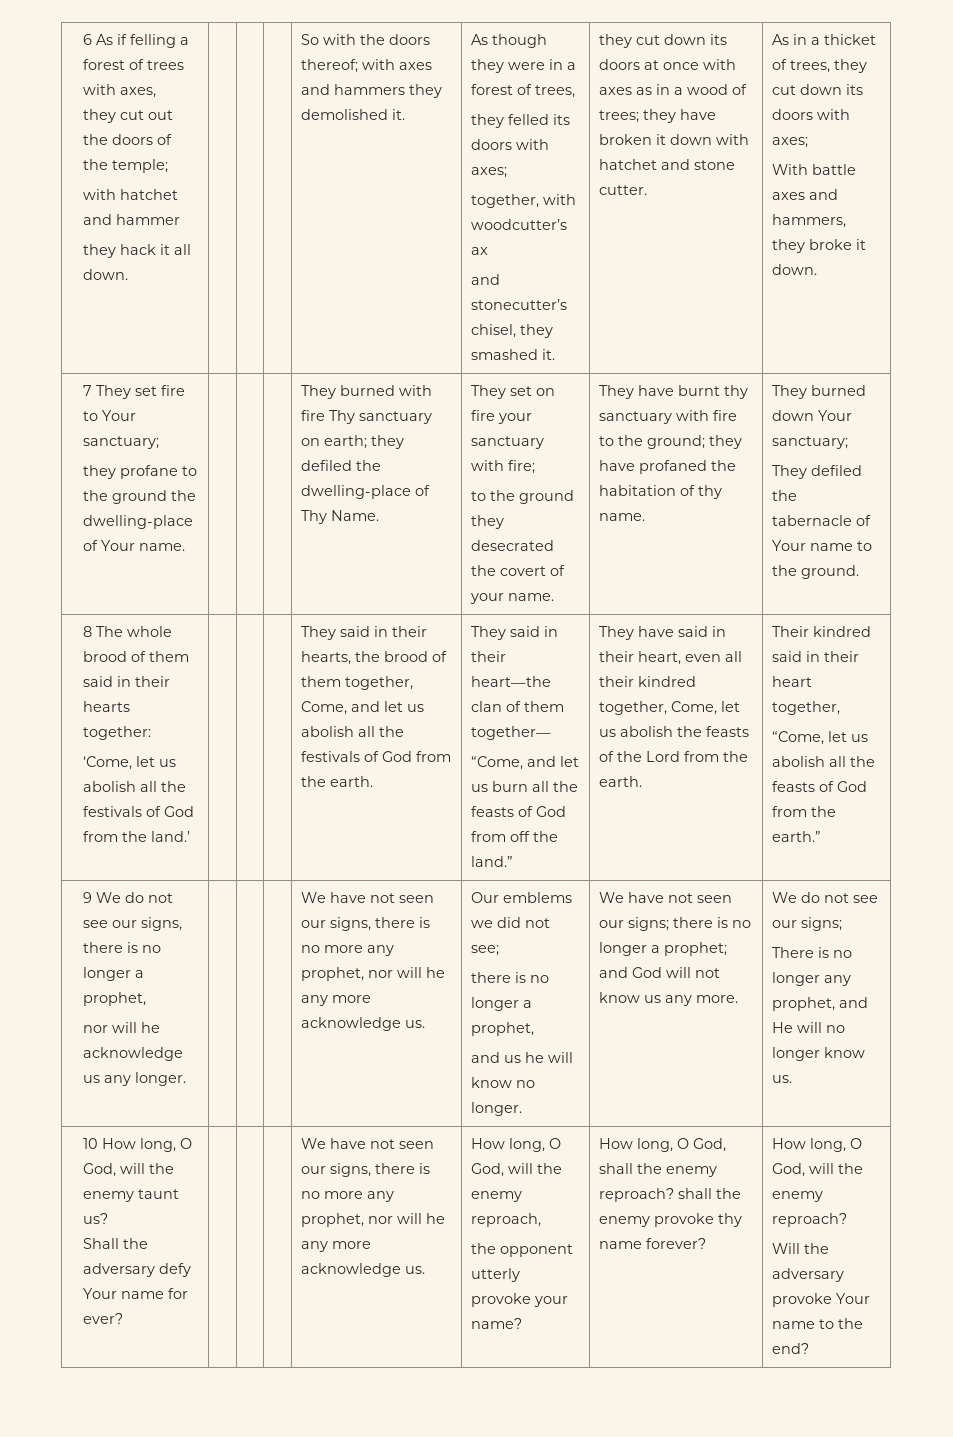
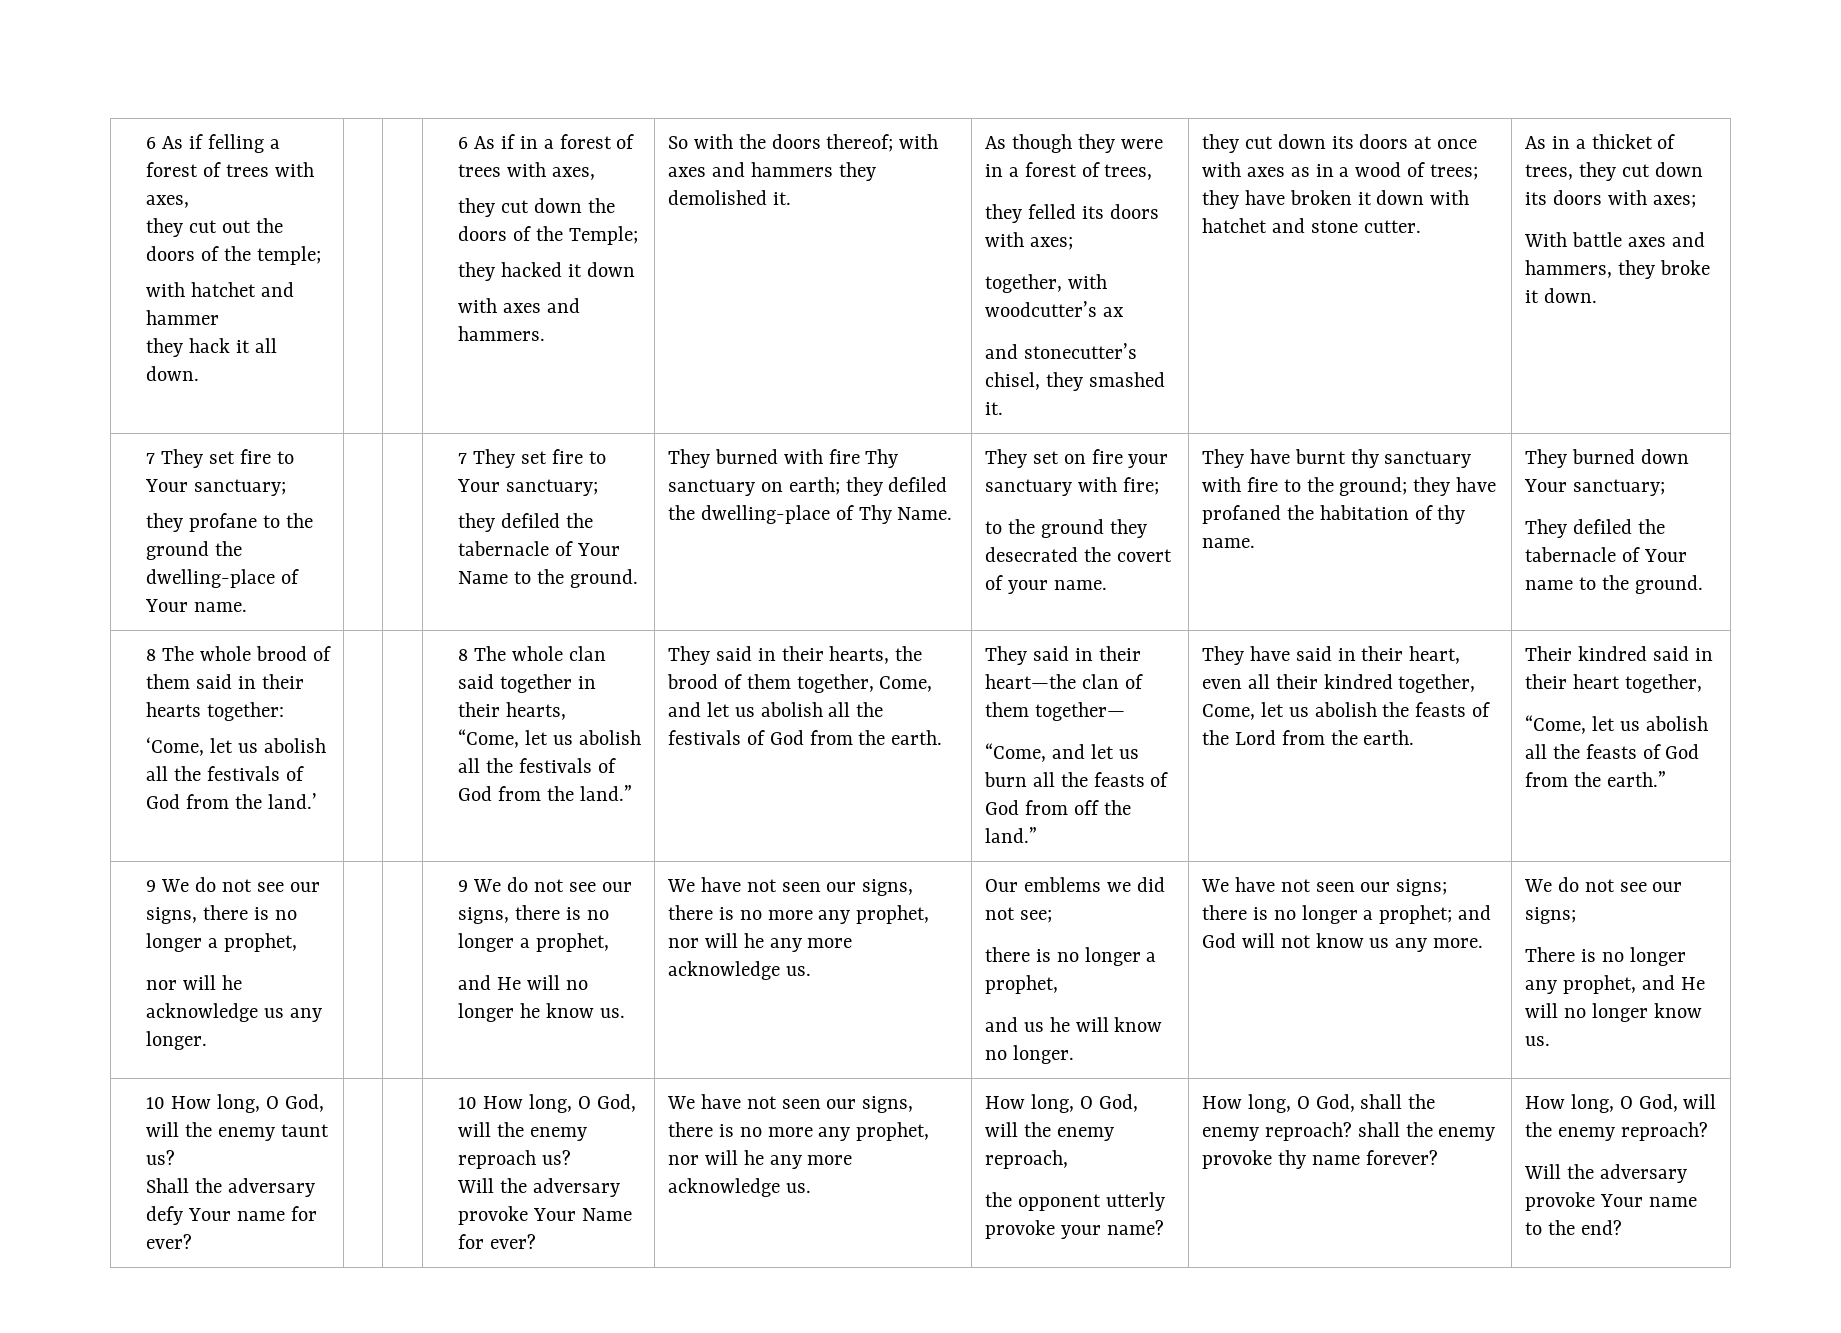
(128, 274) none -> [457,134,635,149] [457,162,595,180] [457,198,615,217] [457,226,638,245] [457,262,635,281] [457,298,580,313] [457,326,545,341] 6 As if in a forest of trees with axes, // they cut down the doors of the Temple; // they hacked it down // with axes and hammers.
(185, 547) none -> [457,449,606,468] [456,479,598,496] [457,513,593,532] [457,541,620,556] [457,569,638,588] 7 They set fire to Your sanctuary; // they defiled the tabernacle of Your Name to the ground.
(190, 836) none -> [457,646,606,661] [457,674,596,693] [457,702,566,720] [457,729,641,748] [457,758,616,773] [457,785,632,801] 8 The whole clan said together in their hearts, // “Come, let us abolish all the festivals of God from the land.”
(186, 1079) none -> [457,877,632,892] [457,905,609,924] [457,933,609,952] [457,975,588,990] [457,1003,625,1022] 9 We do not see our signs, there is no longer a prophet, // and He will no longer he know us.
(123, 1318) none -> [457,1094,636,1113] [457,1122,587,1141] [457,1150,571,1169] [456,1178,620,1197] [457,1206,632,1225] [457,1234,536,1249] 10 How long, O God, will the enemy reproach us? // Will the adversary provoke Your Name for ever?

